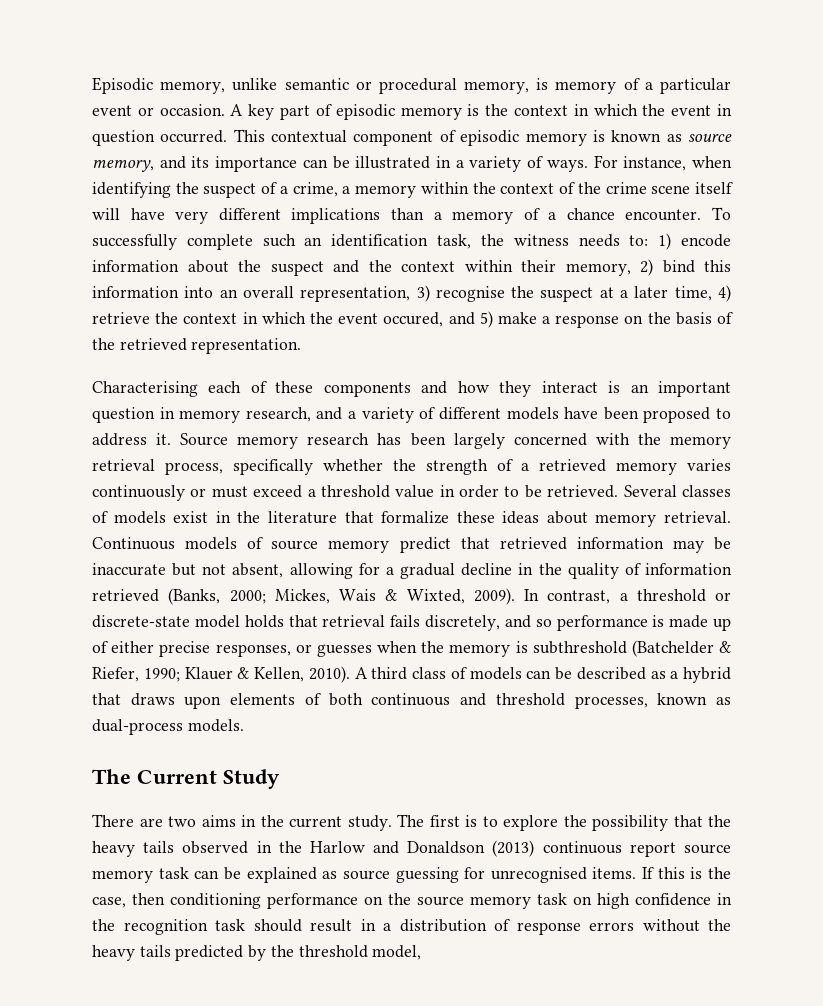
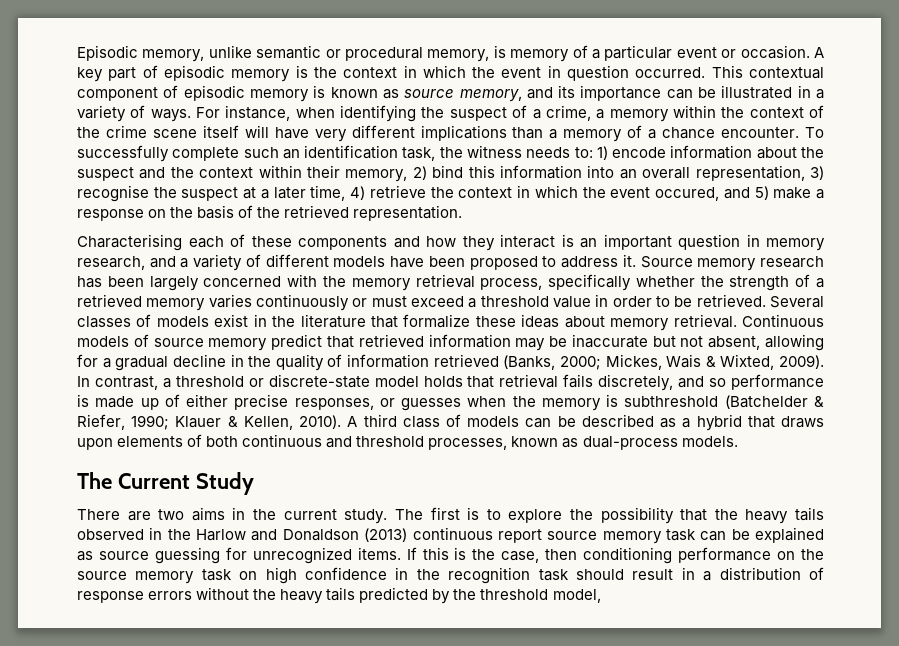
[490,867,587,883] unrecognised -> [252,547,352,564] unrecognized

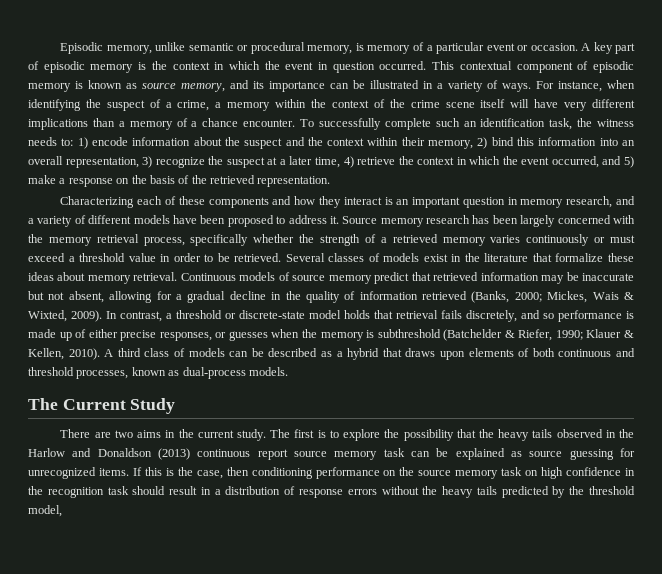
[77,185,149,202] recognise -> [155,157,205,168] recognize
[655,187,720,201] occured, -> [551,156,599,168] occurred,
[77,234,182,251] Characterising -> [60,196,135,208] Characterizing

